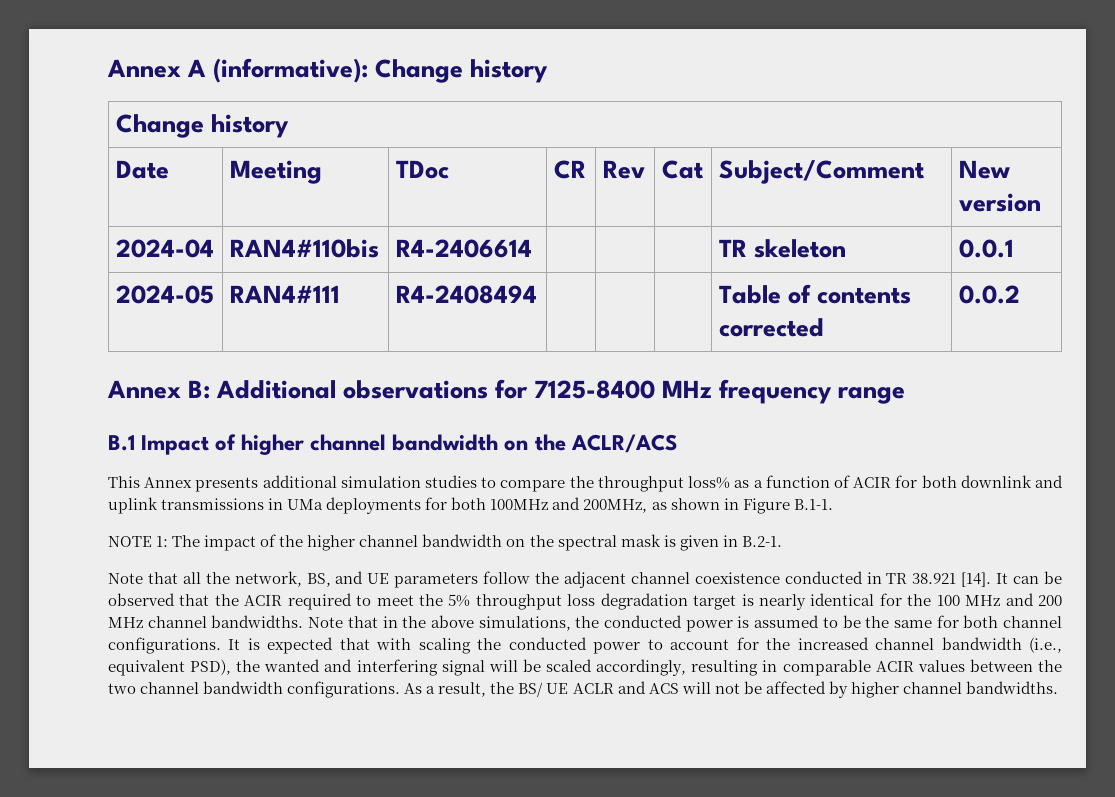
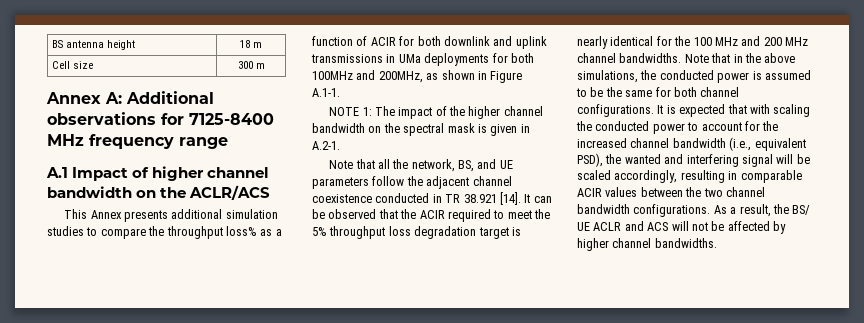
[107,58,549,83] [115,114,289,138] [115,160,169,179] [229,160,322,184] [395,160,449,179] [553,160,586,179] [602,160,645,179] [661,160,704,179] [718,160,925,184] [958,160,1010,179] [958,193,1041,212] [115,239,214,258] [229,239,379,258] [395,239,532,258] [718,239,846,258] [958,239,1014,258] [115,285,214,304] [229,285,340,303] [395,285,537,304] [718,284,911,304] [718,318,824,337] [958,285,1020,304] [107,380,211,399] Annex A (informative): Change history // Change history // Date | Meeting | TDoc | CR | Rev | Cat | Subject/Comment | New version // 2024-04 | RAN4#110bis | R4-2406614 | | | | TR skeleton | 0.0.1 // 2024-05 | RAN4#111 | R4-2408494 | | | | Table of contents corrected | 0.0.2 // Annex B: -> [52,40,136,50] [240,40,262,48] [52,61,94,69] [237,61,265,69] [46,92,122,104] BS antenna height | 18 m // Cell size | 300 m // Annex A:
[108,435,135,451] B.1 -> [46,167,68,178] A.1
[793,499,833,510] B.1-1. -> [312,88,340,97] A.1-1.
[741,536,782,547] B.2-1. -> [312,141,340,150] A.2-1.

